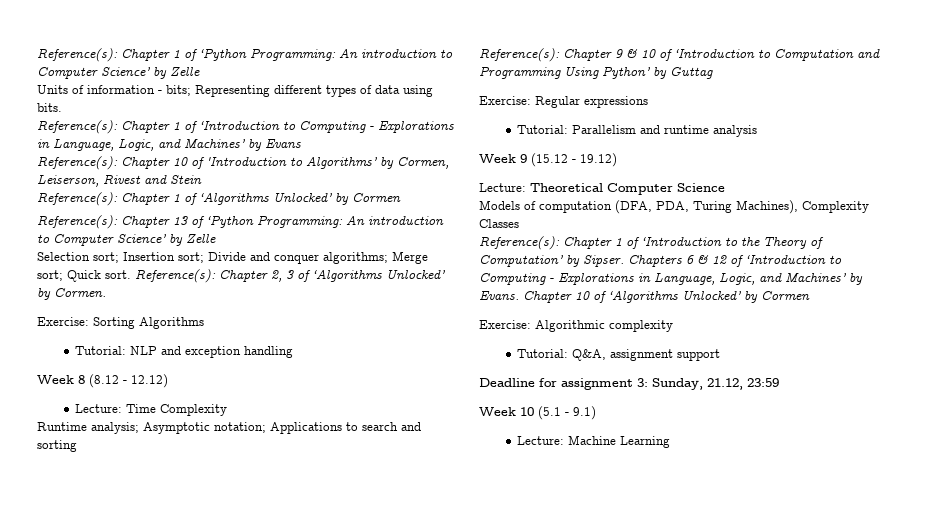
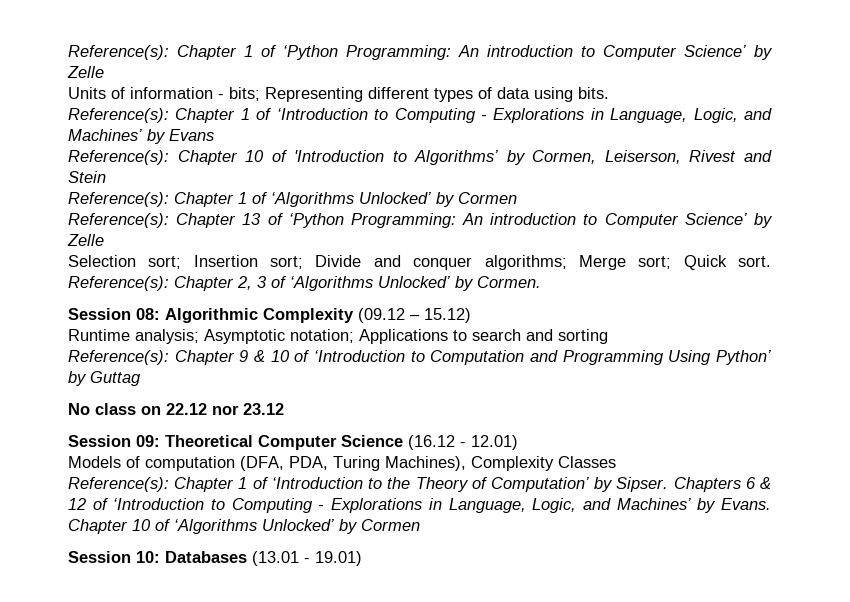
[37,317,204,329] [75,346,294,358] [37,374,168,388] [75,404,228,416] Exercise: Sorting Algorithms // Tutorial: NLP and exception handling // Week 8 (8.12 - 12.12) // Lecture: Time Complexity -> [68,308,471,323] Session 08: Algorithmic Complexity (09.12 – 15.12)
[479,96,648,108] [517,125,758,137] [479,153,617,167] [479,183,526,192] Exercise: Regular expressions // Tutorial: Parallelism and runtime analysis // Week 9 (15.12 - 19.12) // Lecture: -> [68,403,284,415] [68,435,160,447] No class on 22.12 nor 23.12 // Session 09:
(725, 187) none -> [408,435,518,450] (16.12 - 12.01)
[479,320,673,332] [517,349,721,361] [479,378,779,390] [479,406,596,420] [517,435,671,448] Exercise: Algorithmic complexity // Tutorial: Q&A, assignment support // Deadline for assignment 3: Sunday, 21.12, 23:59 // Week 10 (5.1 - 9.1) // Lecture: Machine Learning -> [68,551,362,566] Session 10: Databases (13.01 - 19.01)

